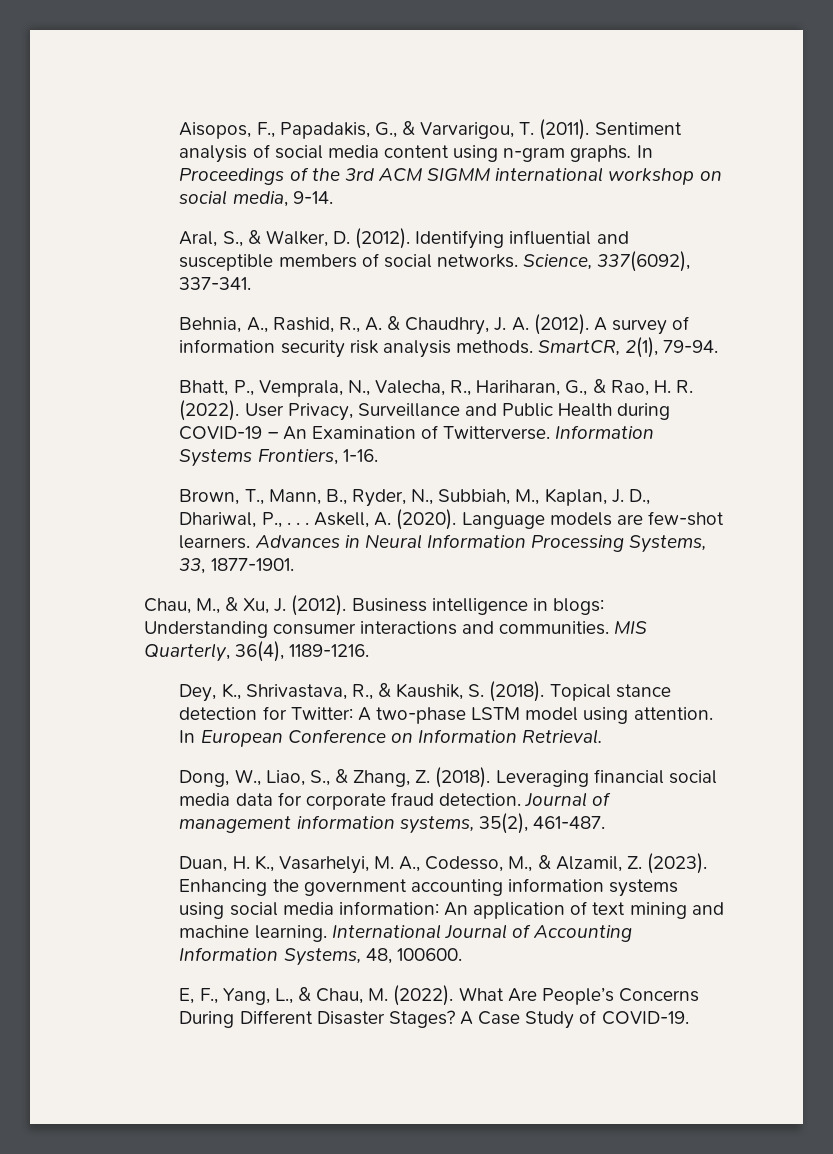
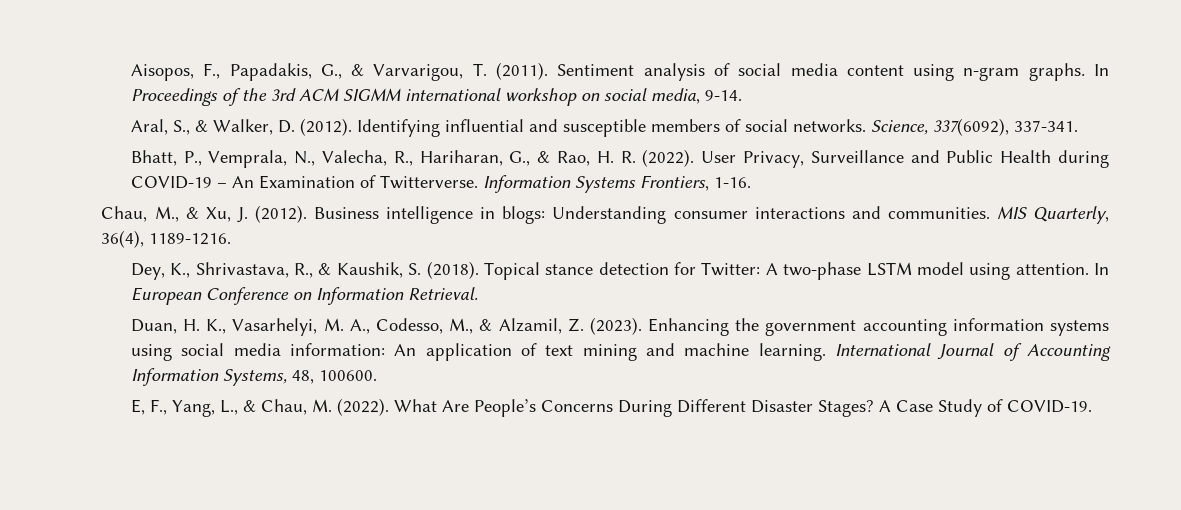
[179,314,690,335] [179,337,719,358] // Behnia, A., Rashid, R., A. & Chaudhry, J. A. (2012). A survey of information security risk analysis methods. SmartCR, 2(1), 79-94. -> (1078, 126) none
[179,488,650,507] [179,509,724,530] [179,534,707,553] [179,558,294,574] // Brown, T., Mann, B., Ryder, N., Subbiah, M., Kaplan, J. D., Dhariwal, P., . . . Askell, A. (2020). Language models are few-shot learners. Advances in Neural Information Processing Systems, 33, 1877-1901. -> (751, 182) none
[179,767,717,788] [179,792,612,810] [179,813,606,834] // Dong, W., Liao, S., & Zhang, Z. (2018). Leveraging financial social media data for corporate fraud detection. Journal of management information systems, 35(2), 461-487. -> (478, 293) none

